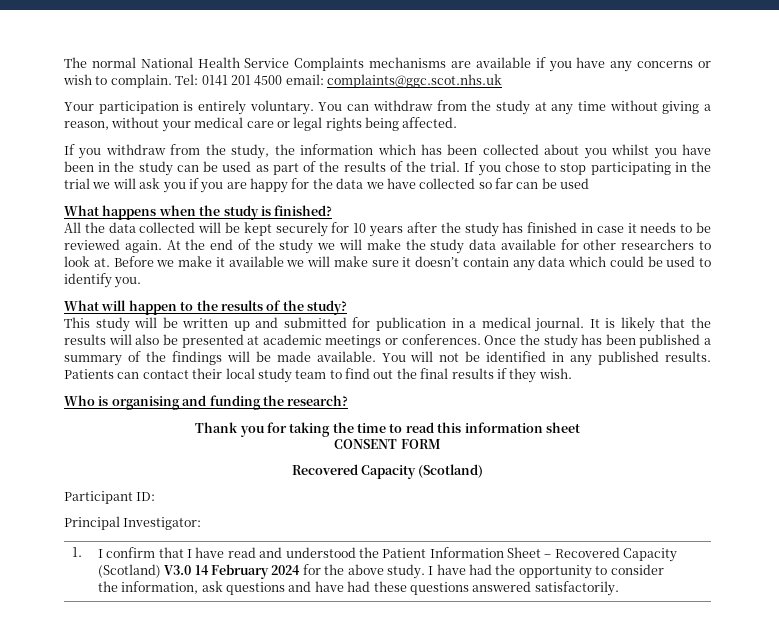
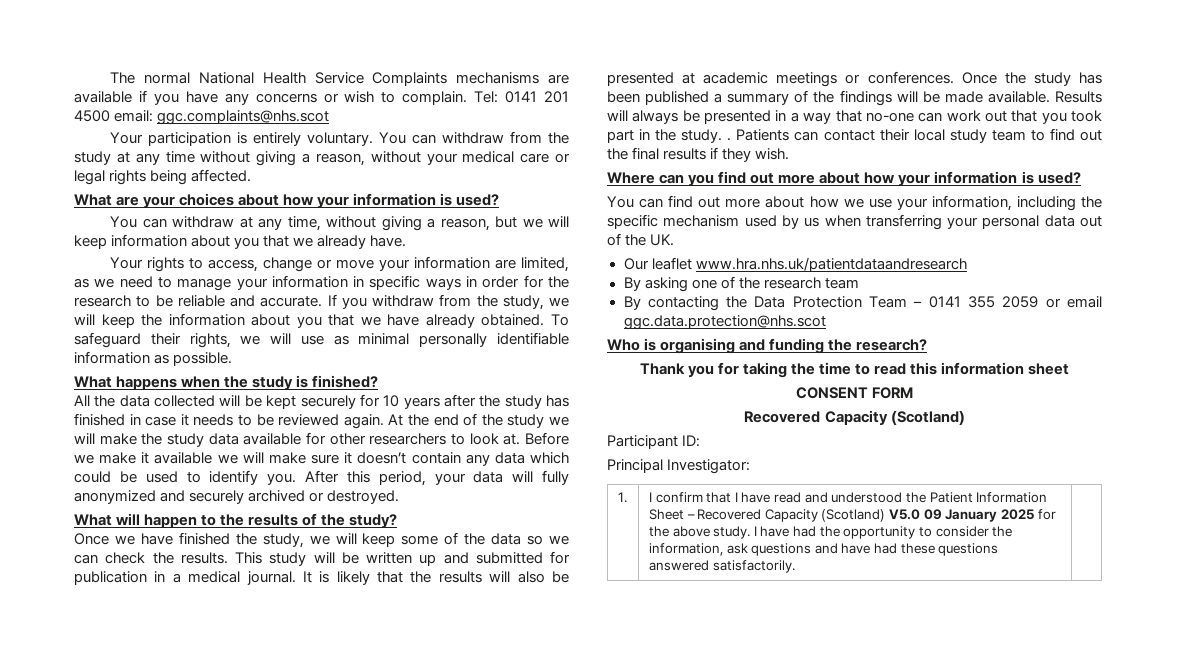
[327,74,502,88] complaints@ggc.scot.nhs.uk -> [157,110,330,125] ggc.complaints@nhs.scot
(458, 122) none -> [74,193,500,208] [110,216,569,231] [74,234,407,249] [110,256,569,272] [74,275,570,291] [74,295,323,307] What are your choices about how your information is used? // You can withdraw at any time, without giving a reason, but we will keep information about you that we already have. // Your rights to access, change or move your information are limited, as we need to manage your information in specific ways in order for the research to be reliable and accurate.
[274,144,711,159] [64,161,712,176] [64,178,590,193] the information which has been collected about you whilst you have been in the study can be used as part of the results of the trial. If you chose to stop participating in the trial we will ask you if you are happy for the data we have collected so far can be used -> [549,297,569,307] [74,313,569,328] [74,332,569,348] [74,351,233,366] we will keep the information about you that we have already obtained. To safeguard their rights, we will use as minimal personally identifiable information as possible.
(142, 282) none -> [305,470,569,486] [74,490,400,504] After this period, your data will fully anonymized and securely archived or destroyed.
(347, 307) none -> [74,532,570,548] [74,552,228,564] Once we have finished the study, we will keep some of the data so we can check the results.
[381,351,711,366] You will not be identified in any published results. -> [1055,91,1102,103] [607,110,1102,124] [607,129,732,143] Results will always be presented in a way that no-one can work out that you took part in the study. .
(572, 373) none -> [607,171,1081,186] [607,195,1102,211] [607,214,1102,230] [607,233,675,246] [623,257,967,272] [623,276,859,292] [623,296,1102,311] [623,315,826,330] // Where can you find out more about how your information is used? // You can find out more about how we use your information, including the specific mechanism used by us when transferring your personal data out of the UK. // Our leaflet www.hra.nhs.uk/patientdataandresearch // By asking one of the research team // By contacting the Data Protection Team – 0141 355 2059 or email ggc.data.protection@nhs.scot
[164,564,301,579] V3.0 14 February 2024 -> [889,509,1035,522] V5.0 09 January 2025

